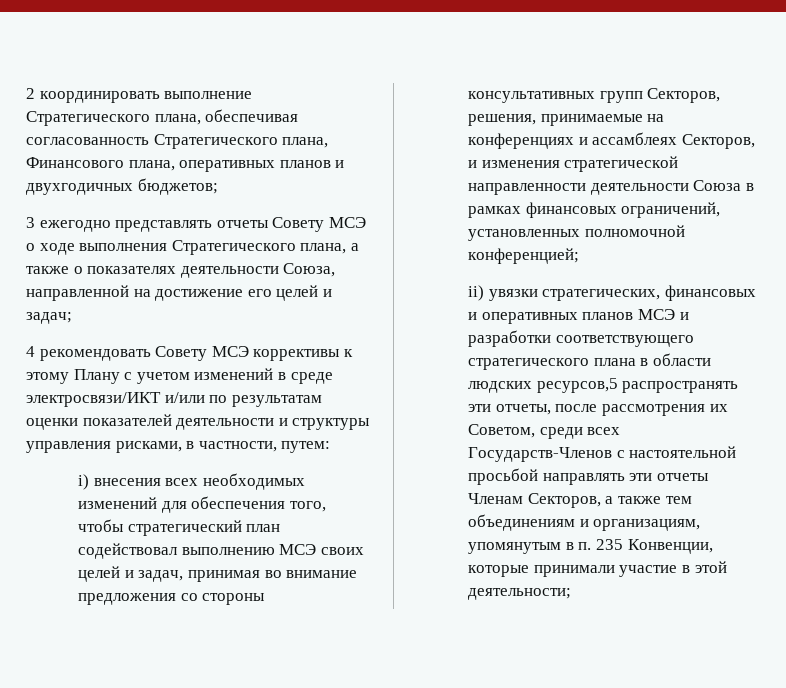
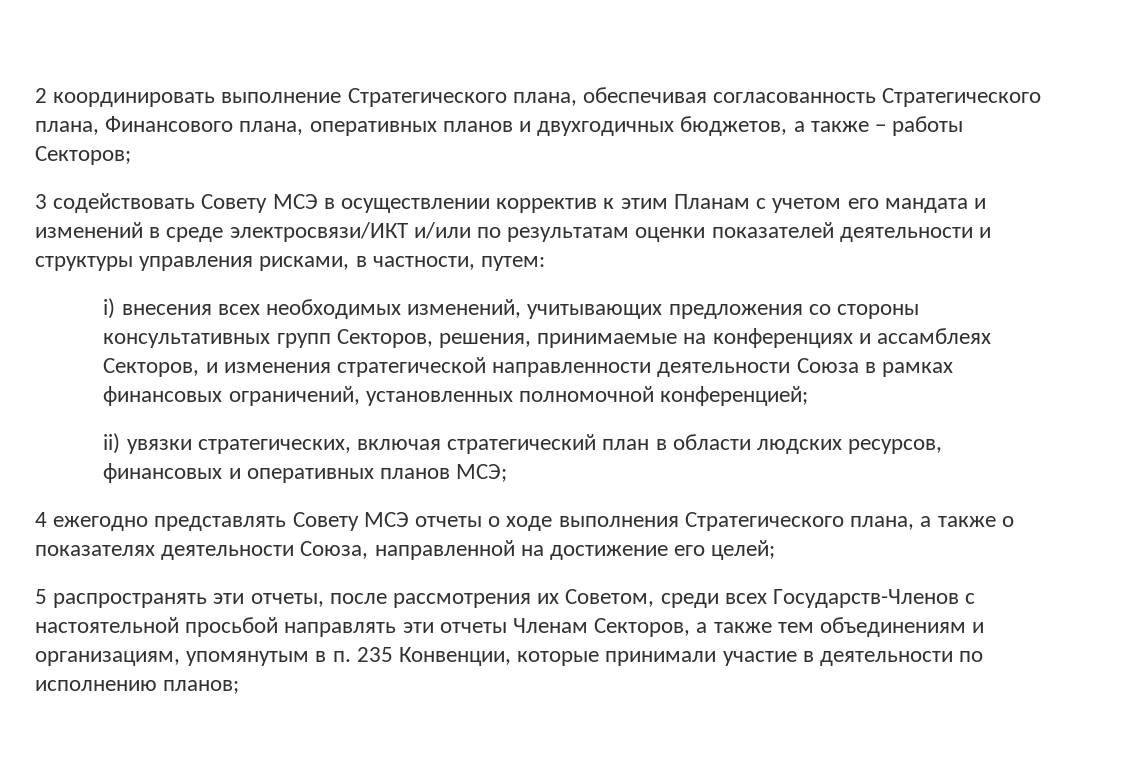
[137,178,218,195] [26,217,366,232] [26,240,359,255] [26,263,336,278] [26,285,332,301] [26,312,72,324] [26,346,353,361] [26,369,190,384] бюджетов; // 3 ежегодно представлять отчеты Совету МСЭ о ходе выполнения Стратегического плана, а также о показателях деятельности Союза, направленной на достижение его целей и задач; // 4 рекомендовать Совету МСЭ коррективы к этому Плану с учетом -> [680,116,964,136] [35,146,131,165] [35,193,986,213] бюджетов, а также − работы Секторов; // 3 содействовать Совету МСЭ в осуществлении корректив к этим Планам с учетом его мандата и
[78,496,327,513] [78,519,281,536] [78,543,365,559] [78,566,358,582] изменений для обеспечения того, чтобы стратегический план содействовал выполнению МСЭ своих целей и задач, принимая во внимание -> [407,299,663,319] изменений, учитывающих
[665,285,757,301] [468,309,689,324] [468,330,694,347] [468,353,712,370] [468,378,618,393] финансовых и оперативных планов МСЭ и разработки соответствующего стратегического плана в области людских ресурсов,5 -> [357,434,943,454] [103,463,508,483] [35,512,1014,531] [35,540,776,560] [35,589,47,604] включая стратегический план в области людских ресурсов, финансовых и оперативных планов МСЭ; // 4 ежегодно представлять Совету МСЭ отчеты о ходе выполнения Стратегического плана, а также о показателях деятельности Союза, направленной на достижение его целей; // 5
[694,561,727,573] [468,588,572,600] этой деятельности; -> [820,651,984,666] [35,680,240,694] деятельности по исполнению планов;

